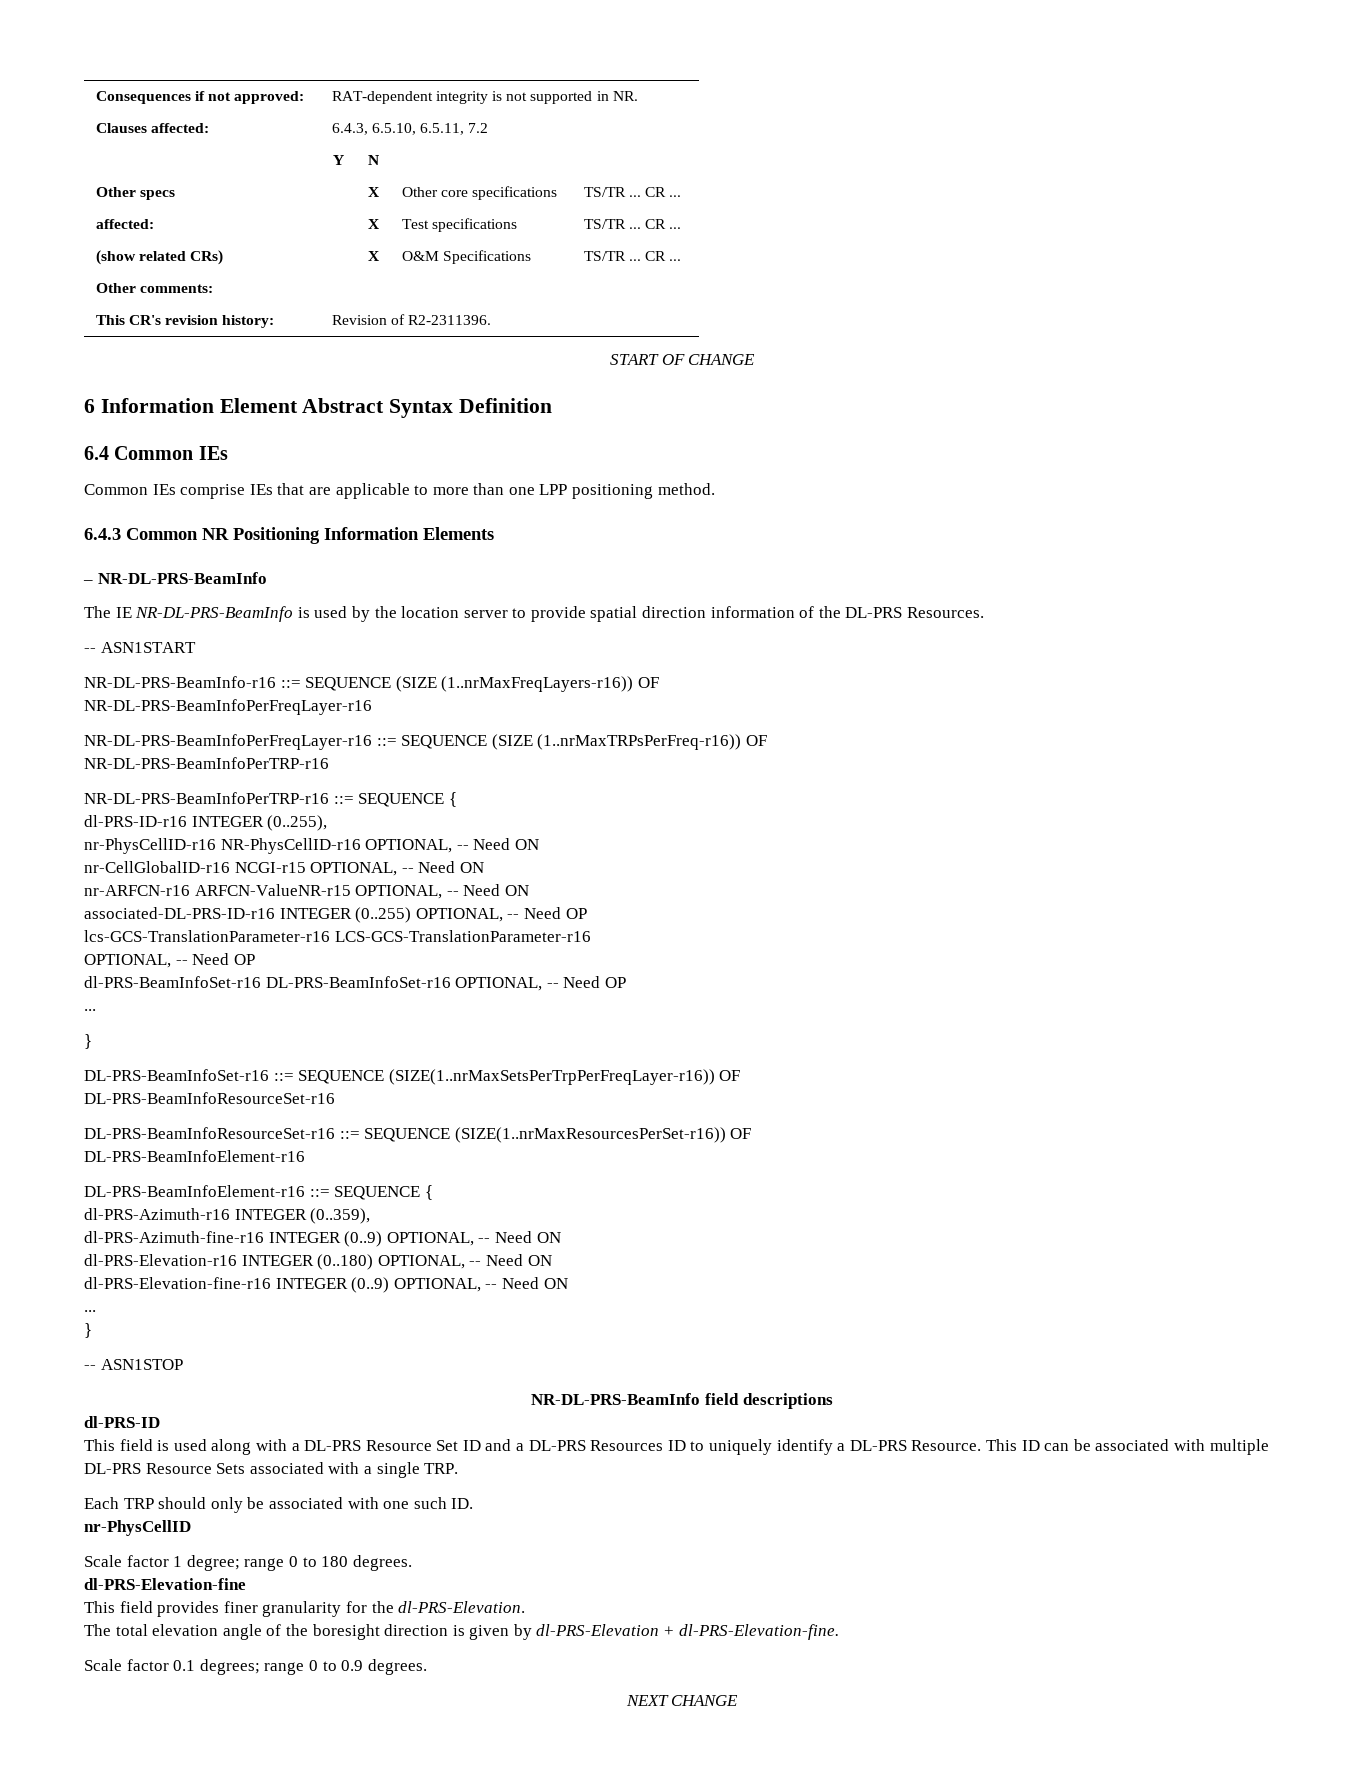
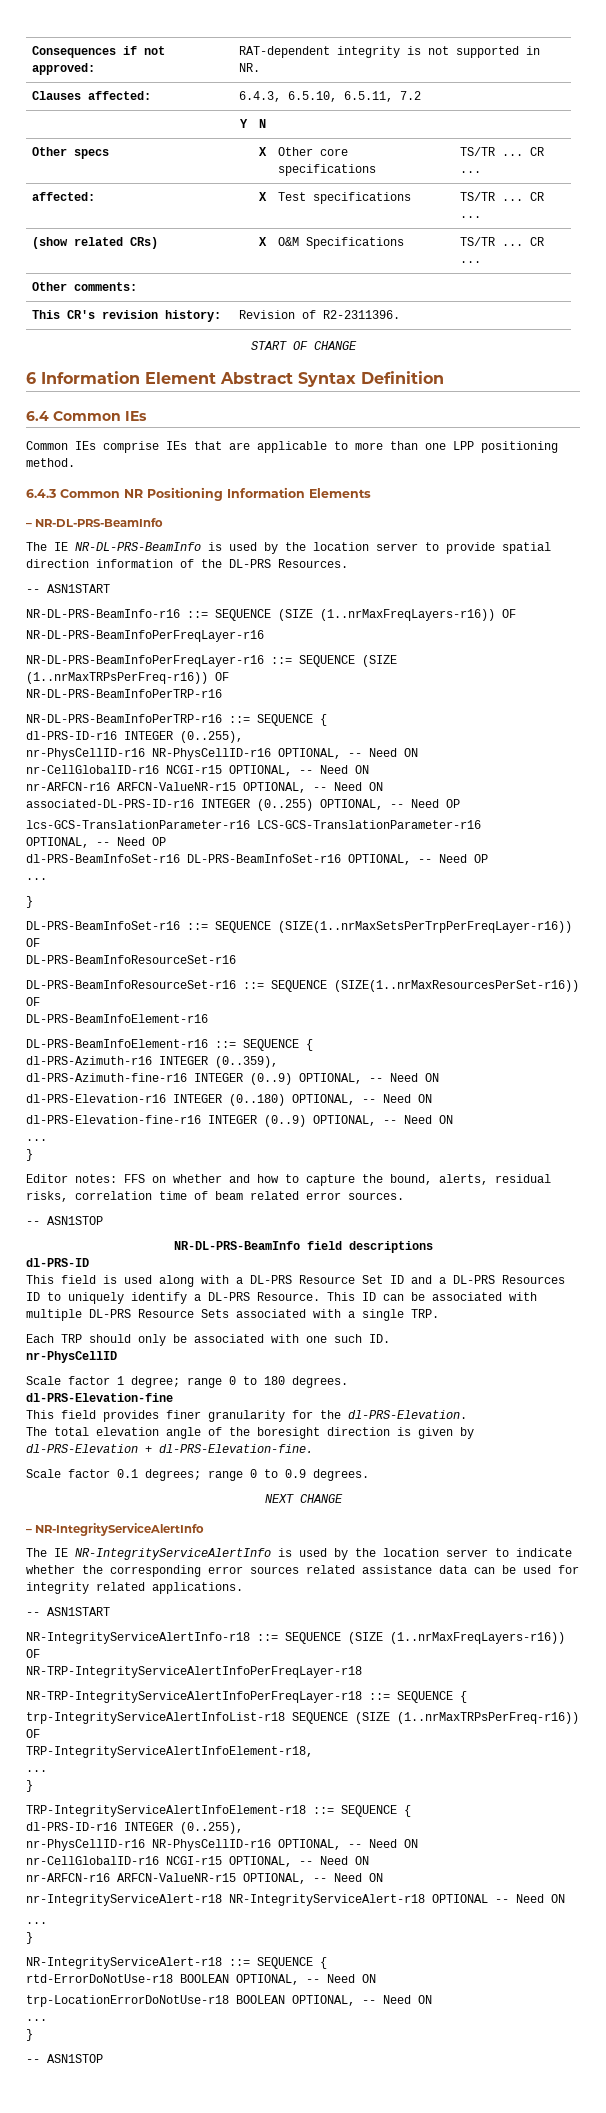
(92, 1330) none -> [26,1174,551,1186] [26,1191,404,1202] // Editor notes: FFS on whether and how to capture the bound, alerts, residual risks, correlation time of beam related error sources.
(739, 1700) none -> [26,1523,205,1536] [26,1548,572,1560] [26,1565,579,1577] [26,1582,243,1594] [26,1607,110,1616] [26,1632,565,1644] [26,1649,40,1658] [26,1666,362,1678] [26,1691,467,1703] [26,1712,579,1724] [26,1729,40,1738] [26,1746,313,1758] [26,1770,47,1772] [26,1780,33,1792] [26,1805,411,1817] [26,1822,243,1834] [26,1839,418,1851] [26,1856,369,1867] [26,1873,383,1884] [26,1894,565,1906] [26,1922,47,1924] [26,1932,33,1944] [26,1957,327,1969] [26,1974,376,1985] [26,1995,432,2007] [26,2019,47,2021] [26,2029,33,2041] [26,2054,103,2063] // – NR-IntegrityServiceAlertInfo // The IE NR-IntegrityServiceAlertInfo is used by the location server to indicate whether the corresponding error sources related assistance data can be used for integrity related applications. // -- ASN1START // NR-IntegrityServiceAlertInfo-r18 ::= SEQUENCE (SIZE (1..nrMaxFreqLayers-r16)) OF // NR-TRP-IntegrityServiceAlertInfoPerFreqLayer-r18 // NR-TRP-IntegrityServiceAlertInfoPerFreqLayer-r18 ::= SEQUENCE { // trp-IntegrityServiceAlertInfoList-r18 SEQUENCE (SIZE (1..nrMaxTRPsPerFreq-r16)) OF // TRP-IntegrityServiceAlertInfoElement-r18, // ... // } // TRP-IntegrityServiceAlertInfoElement-r18 ::= SEQUENCE { // dl-PRS-ID-r16 INTEGER (0..255), // nr-PhysCellID-r16 NR-PhysCellID-r16 OPTIONAL, -- Need ON // nr-CellGlobalID-r16 NCGI-r15 OPTIONAL, -- Need ON // nr-ARFCN-r16 ARFCN-ValueNR-r15 OPTIONAL, -- Need ON // nr-IntegrityServiceAlert-r18 NR-IntegrityServiceAlert-r18 OPTIONAL -- Need ON // ... // } // NR-IntegrityServiceAlert-r18 ::= SEQUENCE { // rtd-ErrorDoNotUse-r18 BOOLEAN OPTIONAL, -- Need ON // trp-LocationErrorDoNotUse-r18 BOOLEAN OPTIONAL, -- Need ON // ... // } // -- ASN1STOP

